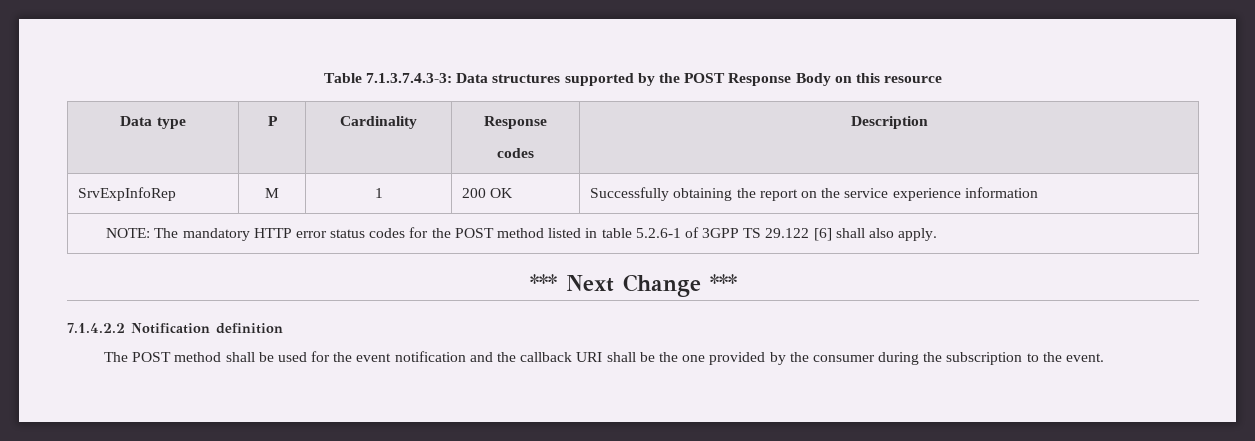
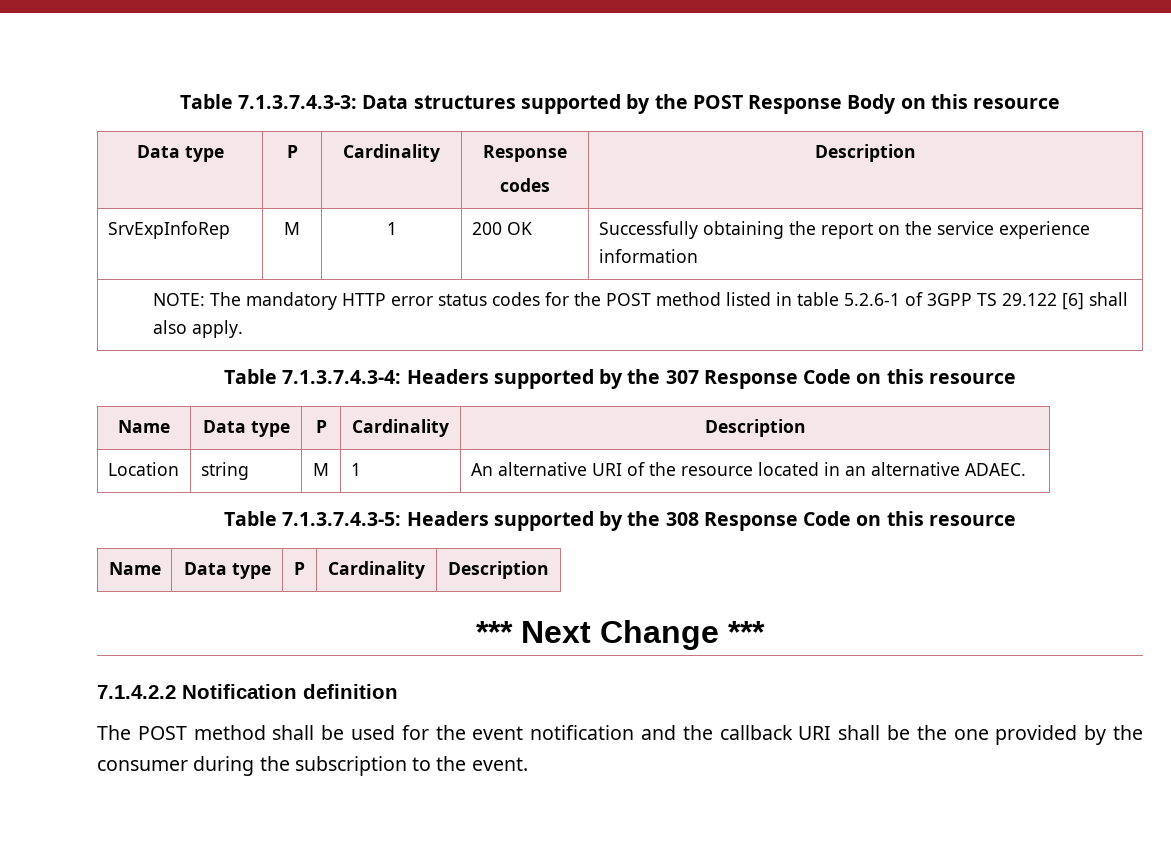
(938, 234) none -> [224,369,1016,389] [118,420,170,433] [202,420,290,437] [315,420,327,433] [352,419,449,437] [704,419,806,437] [107,462,179,476] [200,462,249,480] [313,463,329,476] [350,463,361,476] [470,462,1026,476] [224,511,1016,531] [108,562,161,575] [183,562,271,579] [294,562,305,575] [328,561,425,579] [448,561,549,579] // Table 7.1.3.7.4.3-4: Headers supported by the 307 Response Code on this resource // Name | Data type | P | Cardinality | Description // Location | string | M | 1 | An alternative URI of the resource located in an alternative ADAEC. // Table 7.1.3.7.4.3-5: Headers supported by the 308 Response Code on this resource // Name | Data type | P | Cardinality | Description

